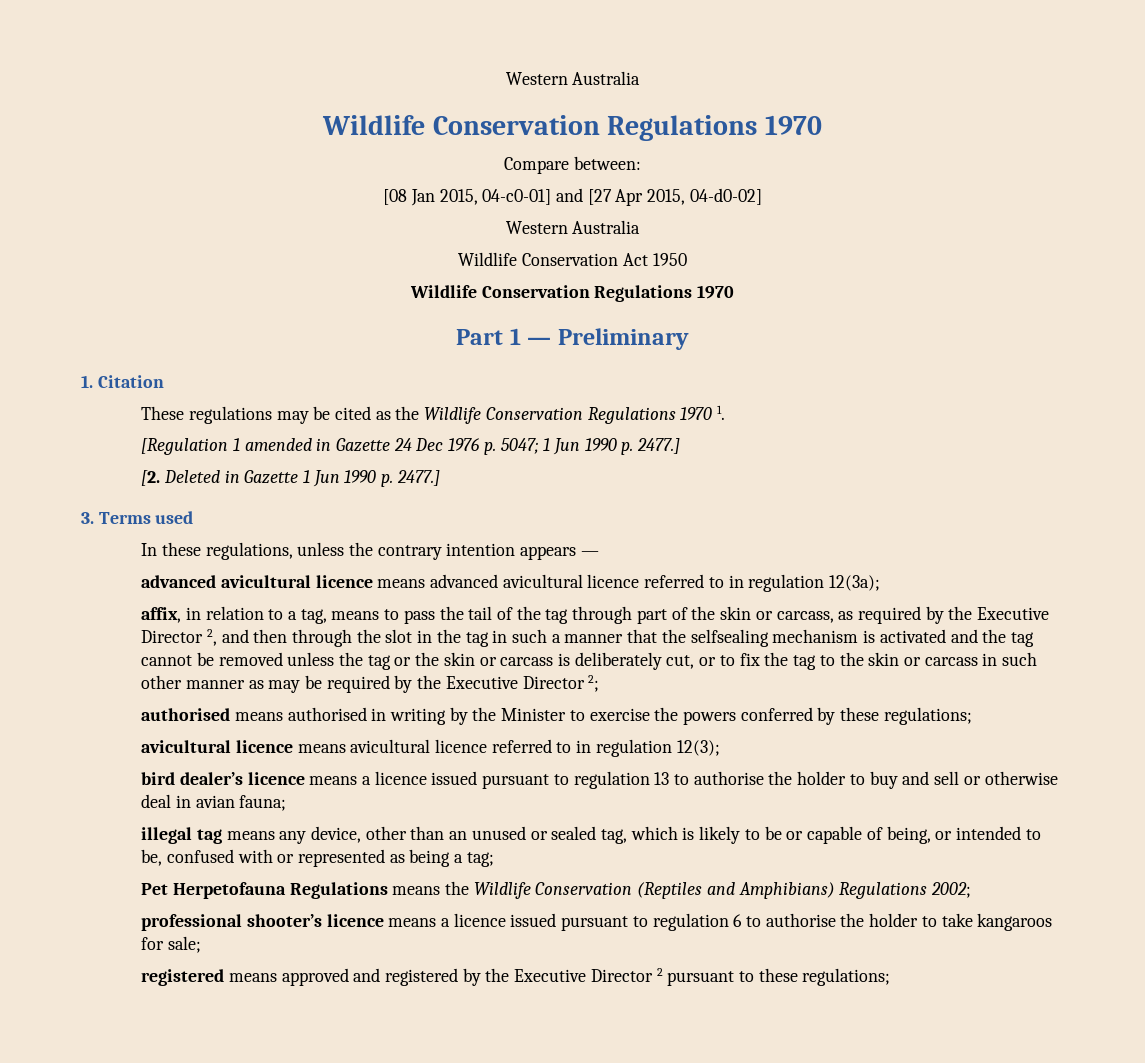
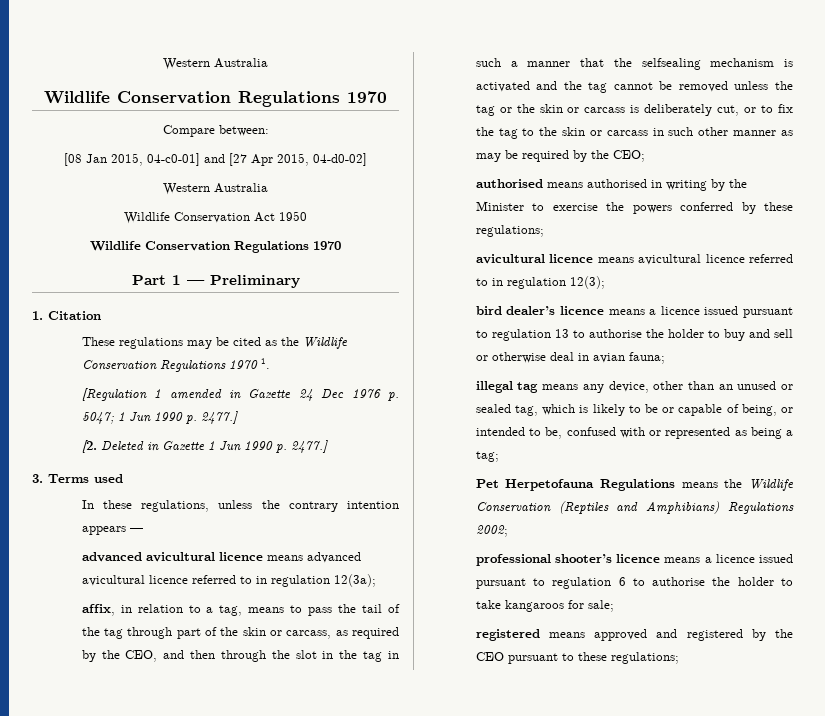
[977,607,1050,620] [141,629,217,646] Executive Director 2, -> [125,650,158,662] CEO,
[445,675,600,692] Executive Director 2; -> [612,150,645,162] CEO;
[514,968,663,982] Executive Director 2 -> [475,652,504,661] CEO

